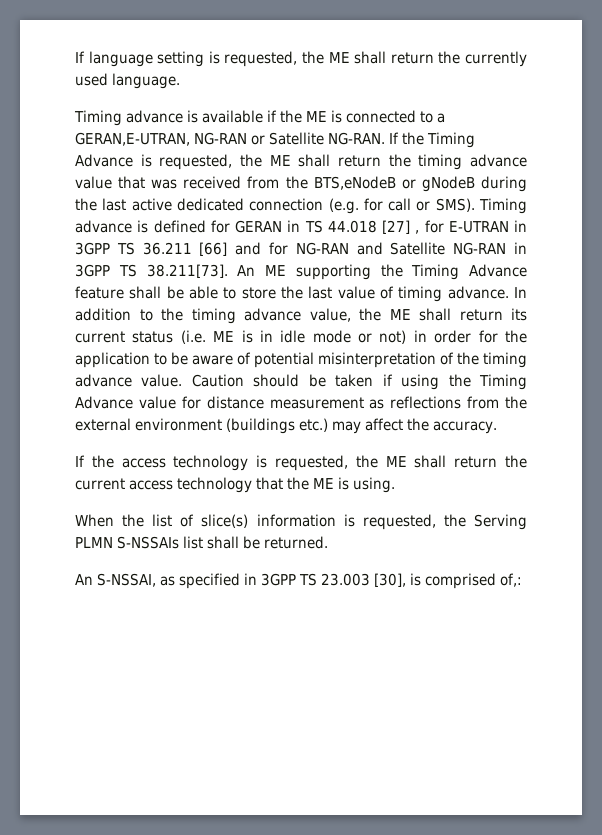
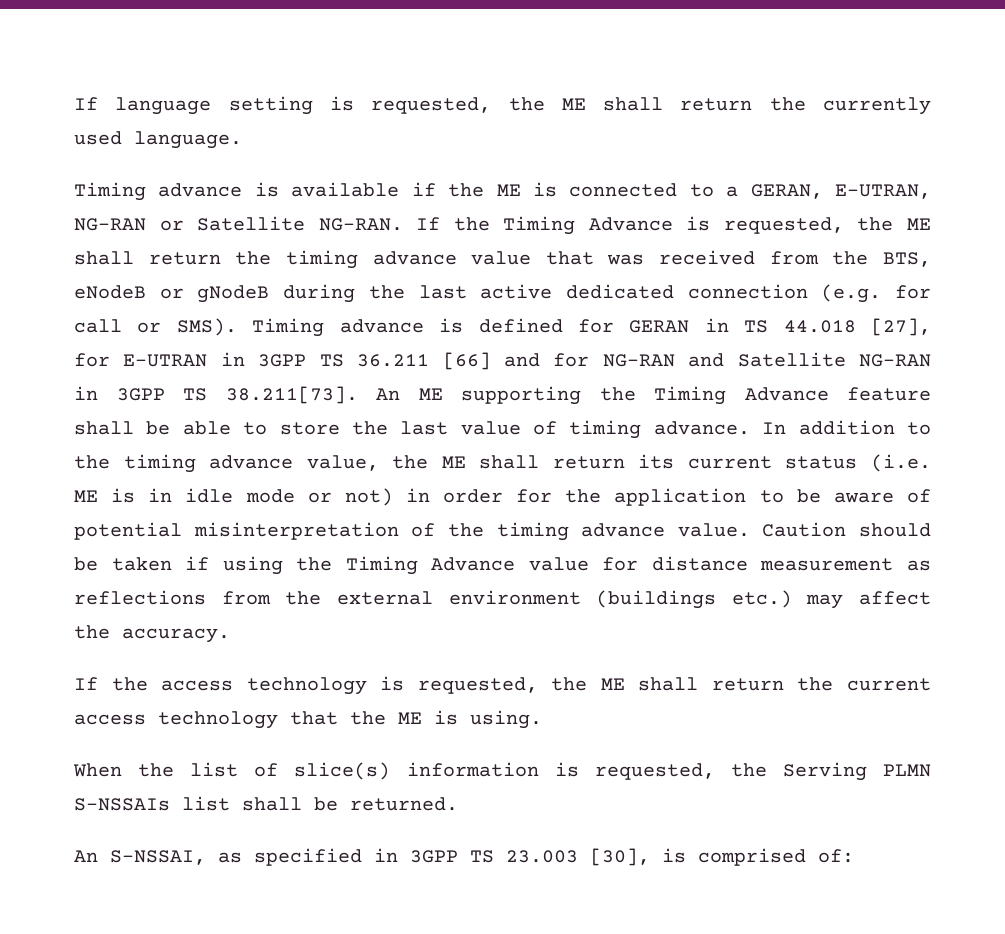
[75,132,190,146] GERAN,E-UTRAN, -> [750,184,931,199] GERAN, E-UTRAN,
[313,176,396,190] BTS,eNodeB -> [882,252,931,267] [74,285,146,299] BTS, eNodeB
[382,220,420,234] [27] , -> [870,318,931,336] [27],
[500,573,522,587] of,: -> [818,849,854,863] of:

